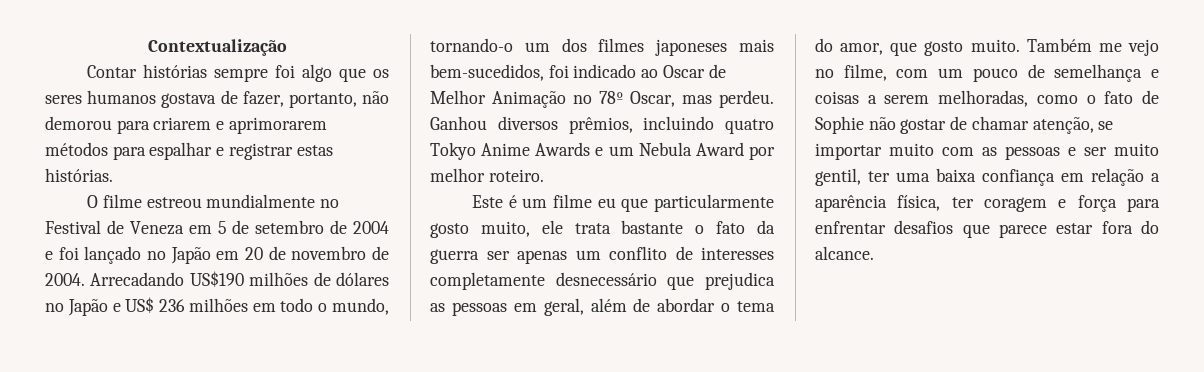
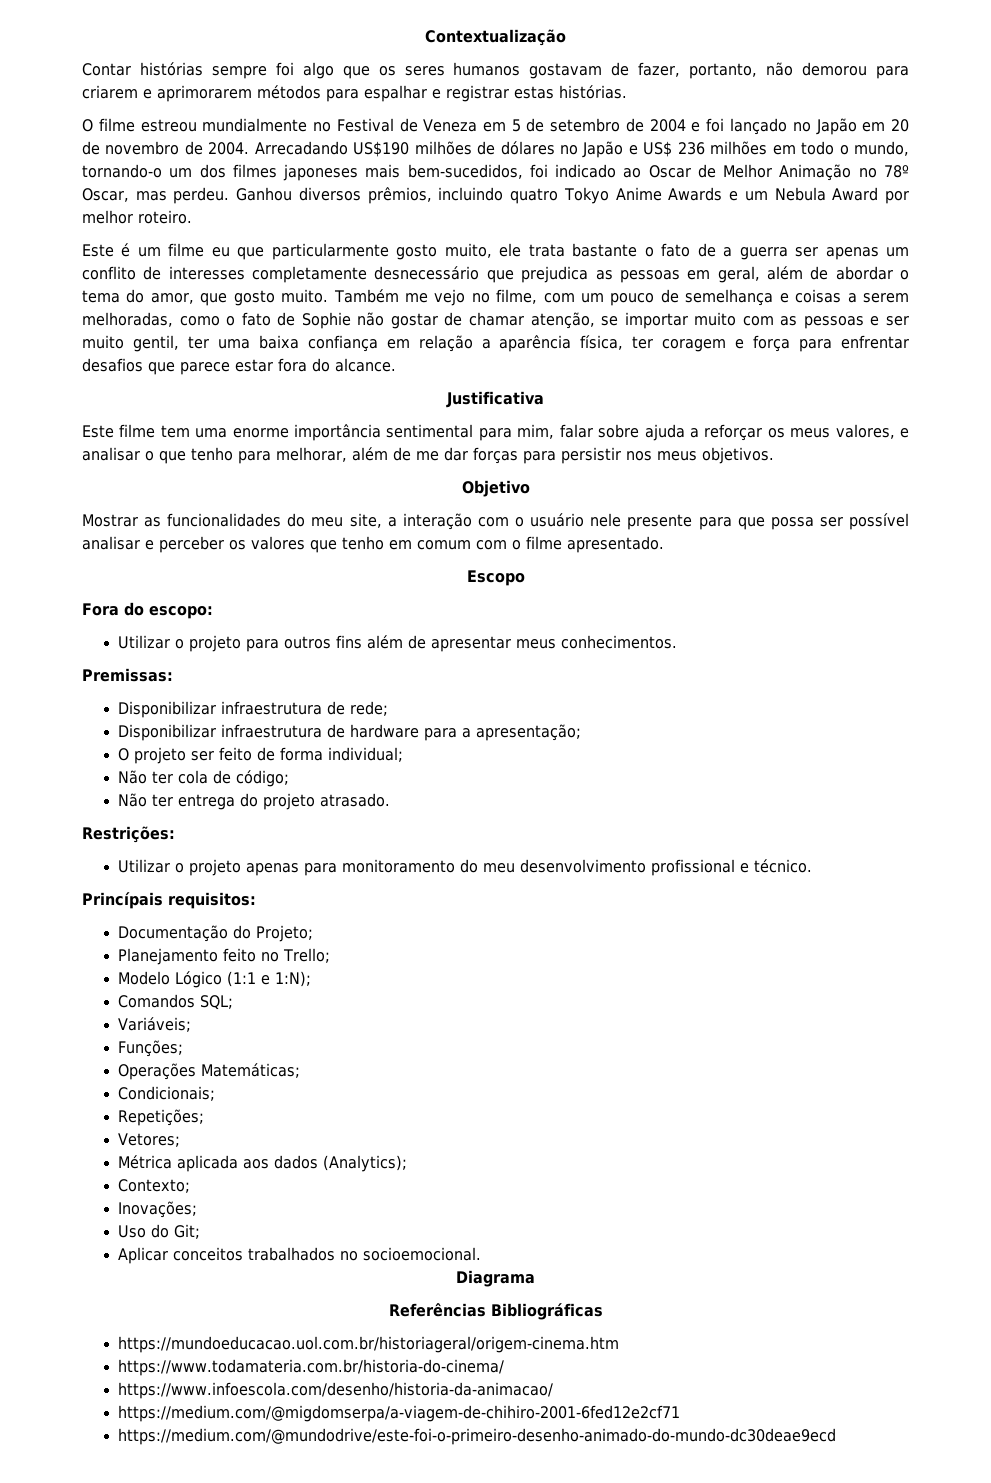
[161,93,217,108] gostava -> [529,63,603,79] gostavam
[757,220,775,234] da -> [697,243,733,257] de a
(874, 253) none -> [446,391,544,408] [82,424,909,441] [82,447,774,464] [461,480,530,497] [82,513,910,530] [82,536,664,553] [466,570,525,586] [82,602,213,619] [118,635,678,652] [82,668,173,682] [118,701,389,718] [118,724,582,741] [118,747,404,764] [118,770,290,787] [118,793,391,810] [82,826,175,843] [118,859,813,876] [82,892,256,909] [118,925,314,942] [118,948,331,965] [118,971,312,988] [118,994,234,1010] [118,1017,192,1032] [118,1040,184,1057] [118,1063,301,1080] [118,1086,216,1101] [118,1109,205,1126] [118,1133,181,1147] [118,1155,408,1172] [118,1179,191,1193] [118,1201,198,1218] [118,1224,201,1239] [118,1247,482,1264] [456,1270,535,1287] [388,1303,603,1320] [118,1336,620,1353] [118,1359,505,1376] [118,1382,554,1399] [118,1405,681,1422] [118,1428,837,1445] // Justificativa // Este filme tem uma enorme importância sentimental para mim, falar sobre ajuda a reforçar os meus valores, e analisar o que tenho para melhorar, além de me dar forças para persistir nos meus objetivos. // Objetivo // Mostrar as funcionalidades do meu site, a interação com o usuário nele presente para que possa ser possível analisar e perceber os valores que tenho em comum com o filme apresentado. // Escopo // Fora do escopo: // Utilizar o projeto para outros fins além de apresentar meus conhecimentos. // Premissas: // Disponibilizar infraestrutura de rede; // Disponibilizar infraestrutura de hardware para a apresentação; // O projeto ser feito de forma individual; // Não ter cola de código; // Não ter entrega do projeto atrasado. // Restrições: // Utilizar o projeto apenas para monitoramento do meu desenvolvimento profissional e técnico. // Princípais requisitos: // Documentação do Projeto; // Planejamento feito no Trello; // Modelo Lógico (1:1 e 1:N); // Comandos SQL; // Variáveis; // Funções; // Operações Matemáticas; // Condicionais; // Repetições; // Vetores; // Métrica aplicada aos dados (Analytics); // Contexto; // Inovações; // Uso do Git; // Aplicar conceitos trabalhados no socioemocional. // Diagrama // Referências Bibliográficas // https://mundoeducacao.uol.com.br/historiageral/origem-cinema.htm // https://www.todamateria.com.br/historia-do-cinema/ // https://www.infoescola.com/desenho/historia-da-animacao/ // https://medium.com/@migdomserpa/a-viagem-de-chihiro-2001-6fed12e2cf71 // https://medium.com/@mundodrive/este-foi-o-primeiro-desenho-animado-do-mundo-dc30deae9ecd

